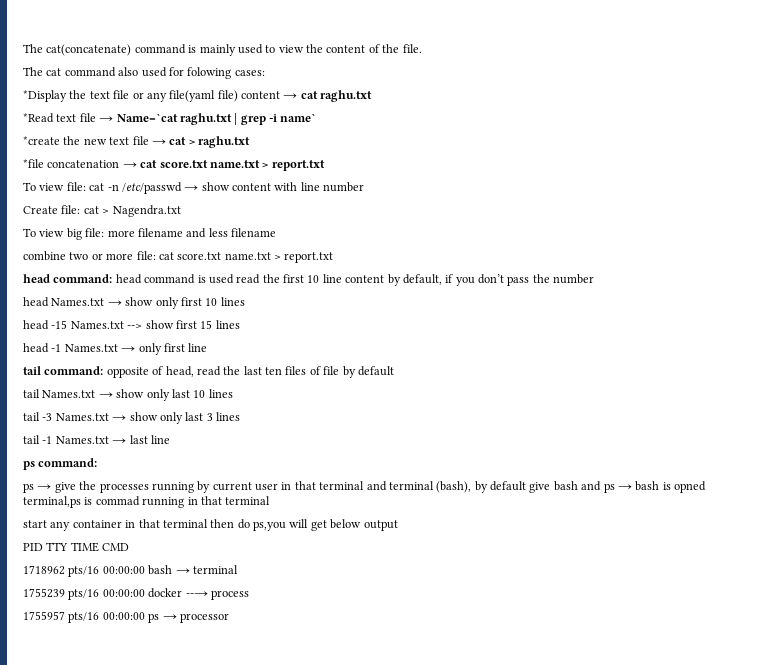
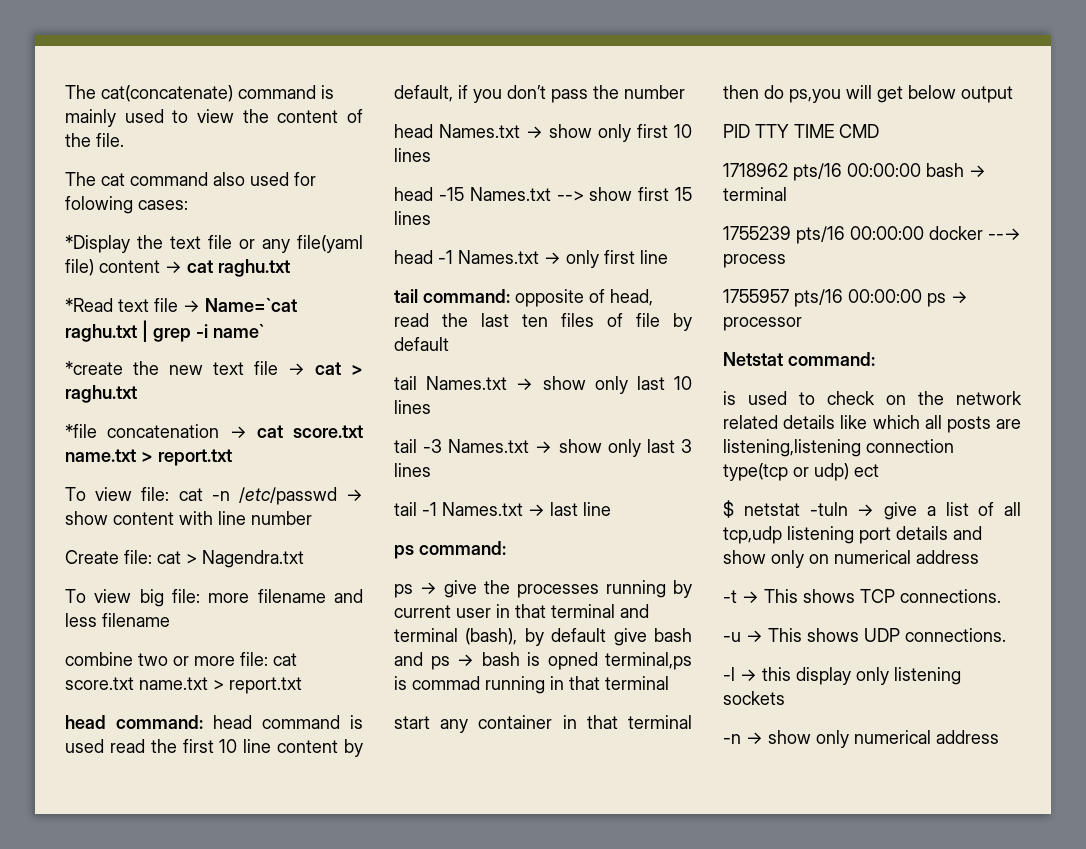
(229, 618) none -> [723,352,875,366] [723,391,1022,405] [723,415,1021,433] [723,439,954,457] [723,463,879,481] [723,500,1021,520] [723,526,982,544] [723,550,979,568] [723,589,1001,603] [723,628,1006,642] [723,667,961,685] [723,691,785,705] [723,730,999,748] // Netstat command: // is used to check on the network related details like which all posts are listening,listening connection type(tcp or udp) ect // $ netstat -tuln → give a list of all tcp,udp listening port details and show only on numerical address // -t → This shows TCP connections. // -u → This shows UDP connections. // -l → this display only listening sockets // -n → show only numerical address

